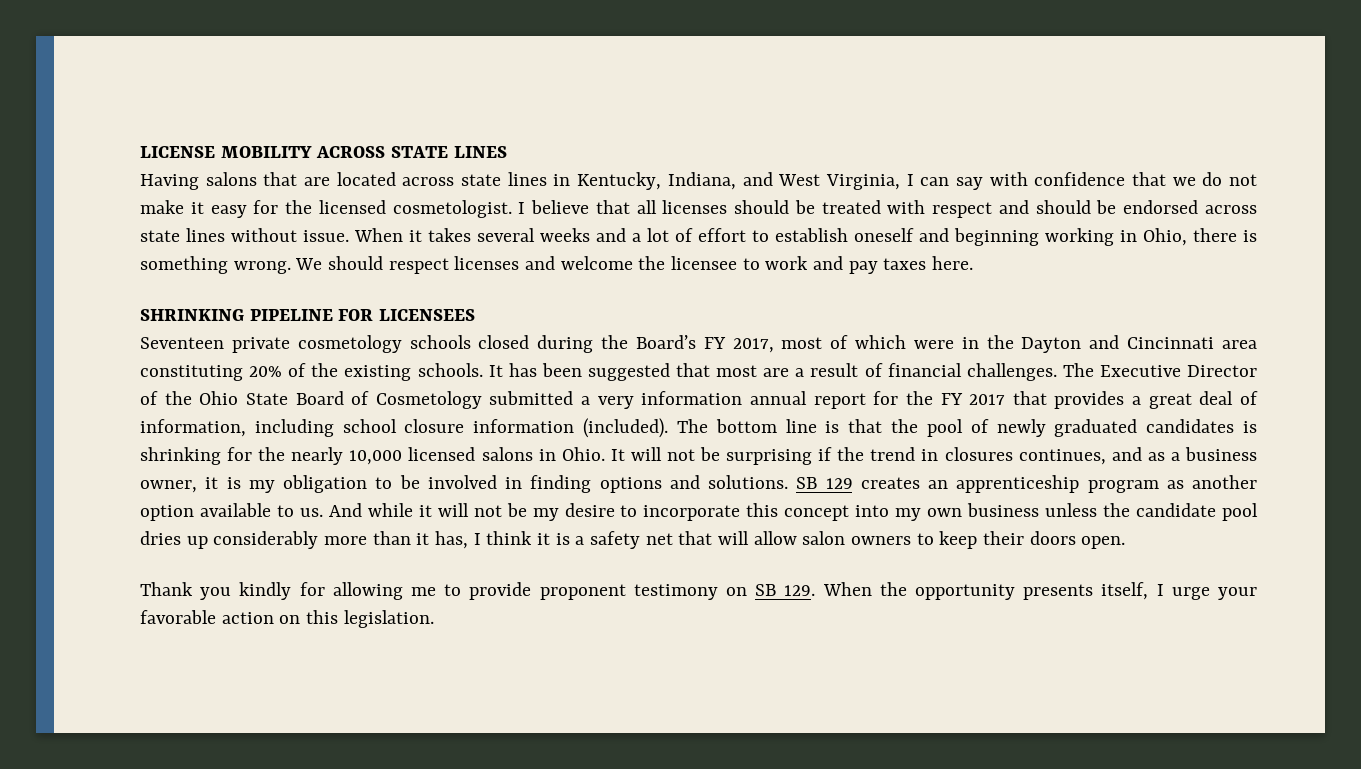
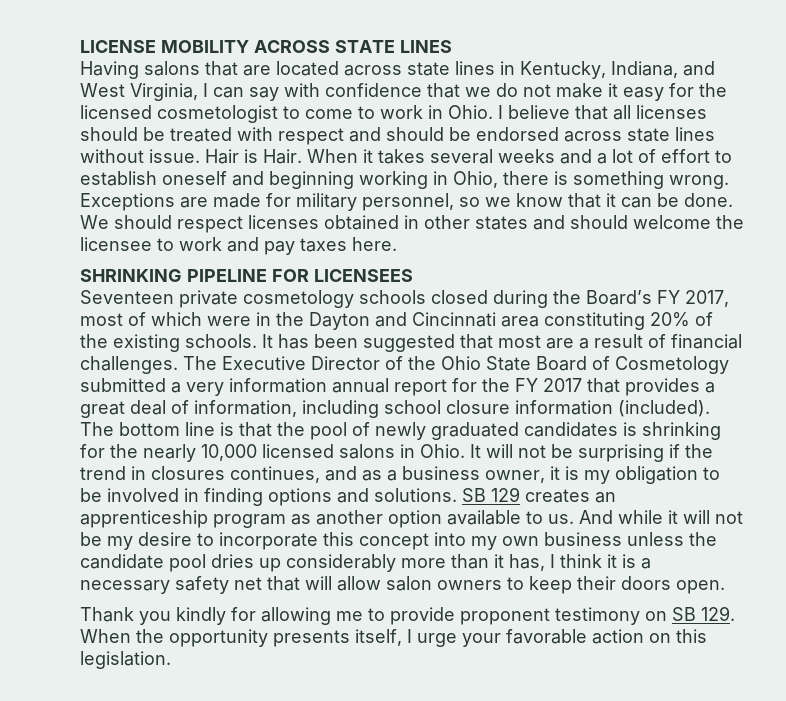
[392,200,512,218] cosmetologist. -> [157,105,493,123] cosmetologist to come to work in Ohio.
(349, 236) none -> [205,149,302,164] Hair is Hair.
[295,256,556,274] We should respect licenses and -> [80,193,733,211] [80,215,628,233] Exceptions are made for military personnel, so we know that it can be done. We should respect licenses obtained in other states and should
(585, 540) none -> [80,580,170,594] necessary

